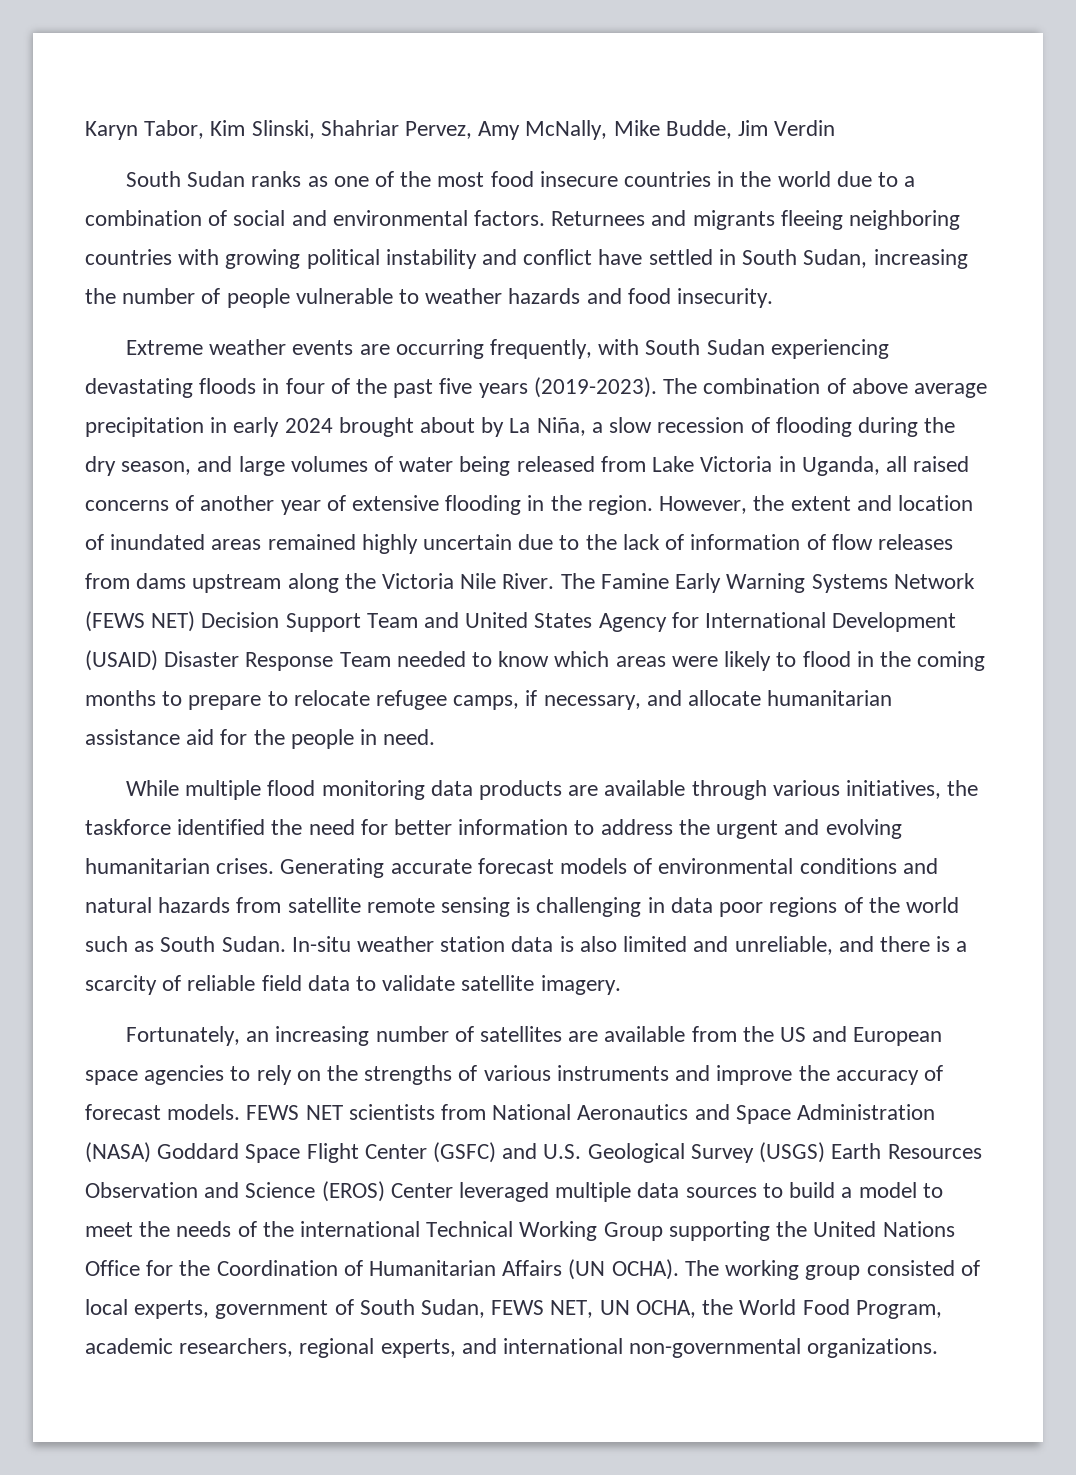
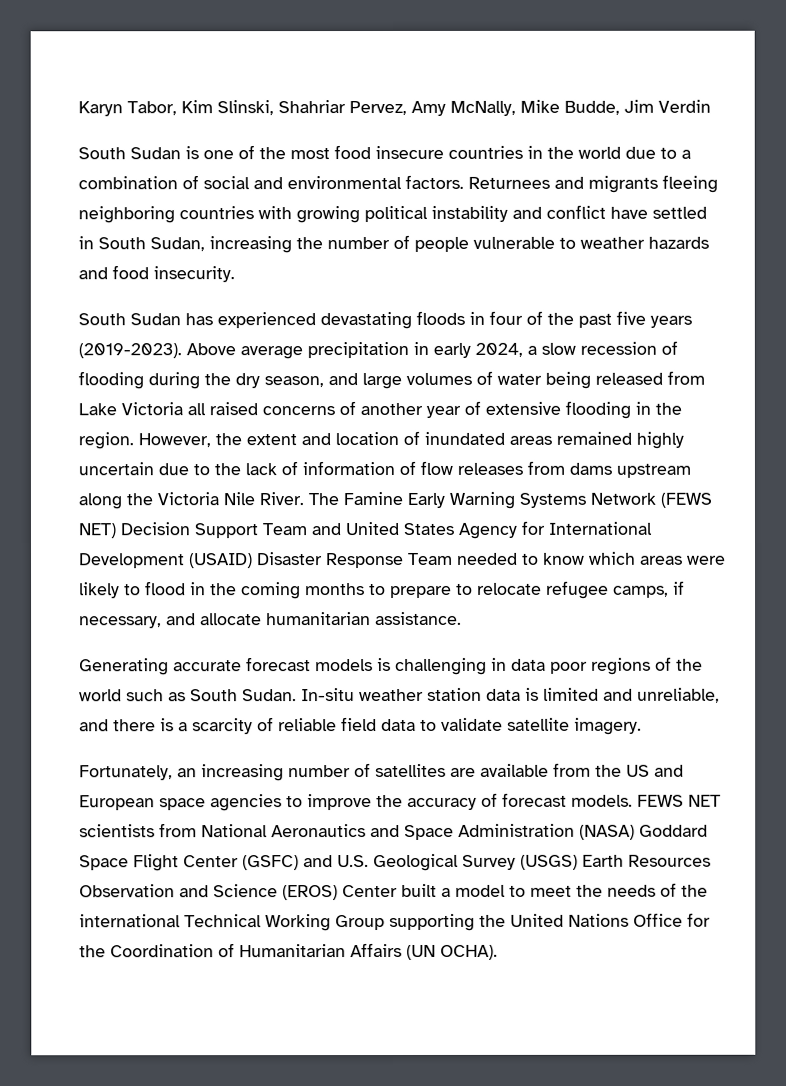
[251,171,328,187] ranks as -> [185,146,199,160] is
[125,339,889,359] Extreme weather events are occurring frequently, with South Sudan experiencing -> [78,312,316,329] South Sudan has experienced
[663,378,987,398] [85,417,586,437] The combination of above average precipitation in early 2024 brought about by La Niña, -> [186,341,523,360] Above average precipitation in early 2024,
[778,456,880,476] in Uganda, -> (183, 409) none
[85,729,436,749] [125,780,979,800] [85,819,902,839] [85,858,938,878] [85,897,511,917] assistance aid for the people in need. // While multiple flood monitoring data products are available through various initiatives, the taskforce identified the need for better information to address the urgent and evolving humanitarian crises. Generating accurate forecast models of environmental conditions and natural hazards from satellite remote sensing -> [375,611,462,626] [79,657,373,676] assistance. // Generating accurate forecast models
[579,936,617,952] also -> (539, 694) none
[256,1065,711,1085] rely on the strengths of various instruments and -> (303, 802) none
[459,1182,836,1202] leveraged multiple data sources to build -> [401,883,437,897] built
[684,1260,980,1280] [85,1299,942,1319] [85,1338,939,1358] The working group consisted of local experts, government of South Sudan, FEWS NET, UN OCHA, the World Food Program, academic researchers, regional experts, and international non-governmental organizations. -> (498, 952) none

